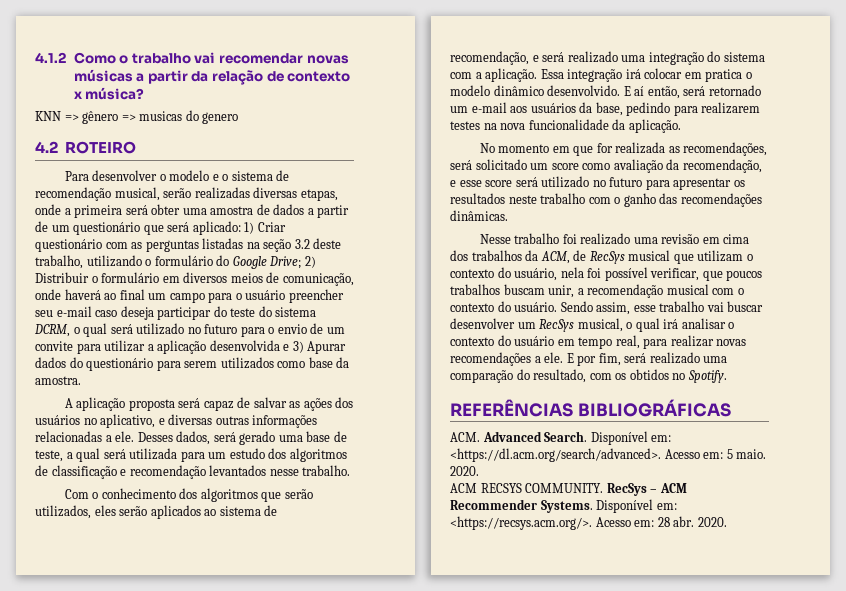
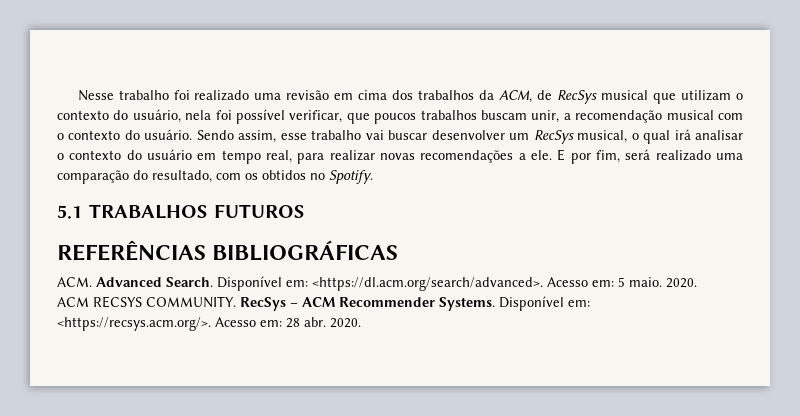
[35,52,349,64] [73,69,351,85] [73,87,145,100] [35,110,239,124] [35,141,136,154] [64,170,290,181] [35,187,338,201] [35,204,350,218] [35,221,286,235] [35,238,342,252] [35,255,316,269] [35,272,354,286] [35,289,344,303] [35,306,317,320] [34,323,345,337] [35,340,347,354] [35,357,350,371] [35,376,81,385] [64,397,354,411] [35,414,318,428] [35,431,347,445] [35,448,347,462] [35,465,351,479] [64,488,313,502] [35,505,278,519] [450,51,765,65] [450,68,752,82] [450,85,761,99] [450,102,761,116] [450,119,681,133] [479,142,768,156] [450,159,762,173] [450,176,745,190] [450,193,762,207] [450,210,508,221] 4.1.2 Como o trabalho vai recomendar novas músicas a partir da relação de contexto x música? // KNN => gênero => musicas do genero // 4.2 ROTEIRO // Para desenvolver o modelo e o sistema de recomendação musical, serão realizadas diversas etapas, onde a primeira será obter uma amostra de dados a partir de um questionário que será aplicado: 1) Criar questionário com as perguntas listadas na seção 3.2 deste trabalho, utilizando o formulário do Google Drive; 2) Distribuir o formulário em diversos meios de comunicação, onde haverá ao final um campo para o usuário preencher seu e-mail caso deseja participar do teste do sistema DCRM, o qual será utilizado no futuro para o envio de um convite para utilizar a aplicação desenvolvida e 3) Apurar dados do questionário para serem utilizados como base da amostra. // A aplicação proposta será capaz de salvar as ações dos usuários no aplicativo, e diversas outras informações relacionadas a ele. Desses dados, será gerado uma base de teste, a qual será utilizada para um estudo dos algoritmos de classificação e recomendação levantados nesse trabalho. // Com o conhecimento dos algoritmos que serão utilizados, eles serão aplicados ao sistema de recomendação, e será realizado uma integração do sistema com a aplicação. Essa integração irá colocar em pratica o modelo dinâmico desenvolvido. E aí então, será retornado um e-mail aos usuários da base, pedindo para realizarem testes na nova funcionalidade da aplicação. // No momento em que for realizada as recomendações, será solicitado um score como avaliação da recomendação, e esse score será utilizado no futuro para apresentar os resultados neste trabalho com o ganho das recomendações dinâmicas. // -> (77, 95) none
(727, 376) none -> [57,204,305,219] // 5.1 TRABALHOS FUTUROS

